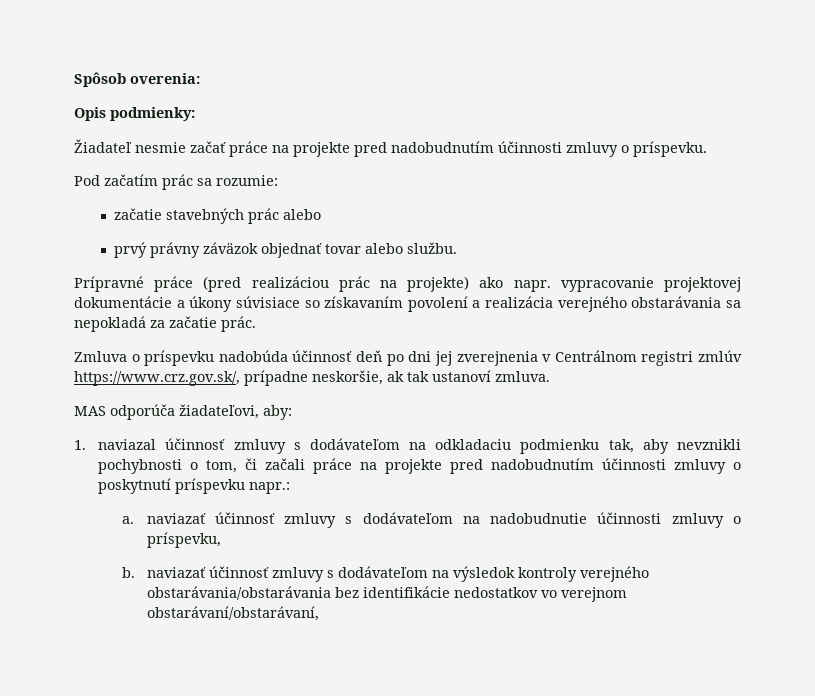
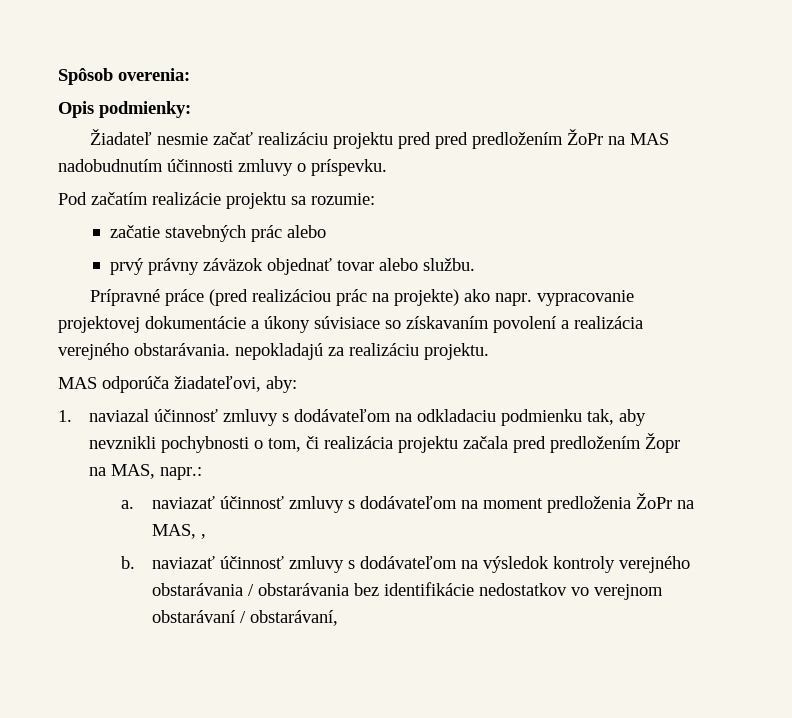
[229,141,387,157] práce na projekte pred -> [257,129,669,149] realizáciu projektu pred pred predložením ŽoPr na MAS
[162,174,193,190] prác -> [152,192,286,209] realizácie projektu
[631,296,741,308] [74,316,256,332] [74,350,743,366] [74,370,550,386] obstarávania sa nepokladá za začatie prác. // Zmluva o príspevku nadobúda účinnosť deň po dni jej zverejnenia v Centrálnom registri zmlúv https://www.crz.gov.sk/, prípadne neskoršie, ak tak ustanoví zmluva. -> [134,343,489,360] obstarávania. nepokladajú za realizáciu projektu.
[265,458,742,474] [98,478,246,494] začali práce na projekte pred nadobudnutím účinnosti zmluvy o poskytnutí príspevku -> [324,433,681,453] [89,464,156,479] realizácia projektu začala pred predložením Žopr na MAS,
[490,512,741,528] [146,532,221,548] nadobudnutie účinnosti zmluvy o príspevku, -> [482,493,694,513] [151,524,206,539] moment predloženia ŽoPr na MAS, ,
[146,586,331,600] obstarávania/obstarávania -> [151,583,349,596] obstarávania / obstarávania
[146,606,319,621] obstarávaní/obstarávaní, -> [151,610,338,626] obstarávaní / obstarávaní,

